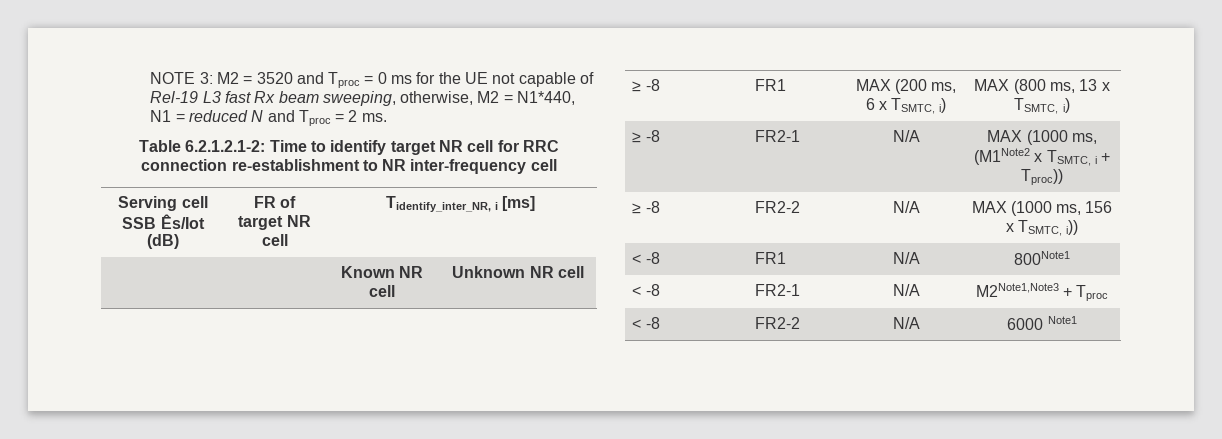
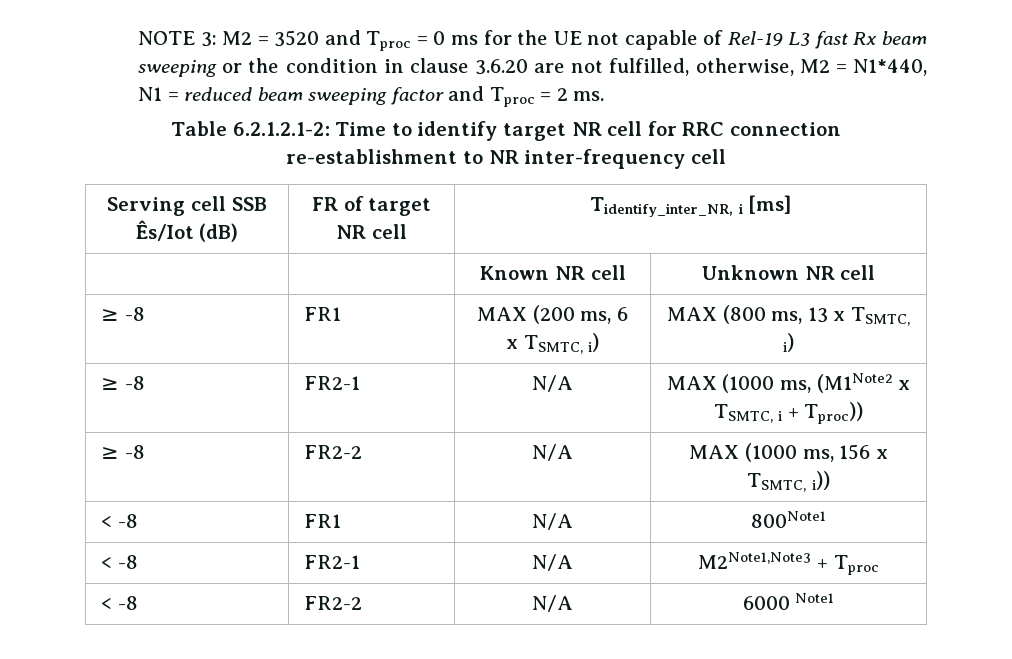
[322,91,396,106] sweeping, -> [138,58,690,77] sweeping or the condition in clause 3.6.20 are not fulfilled,
[251,110,264,122] N -> [257,87,444,105] beam sweeping factor

